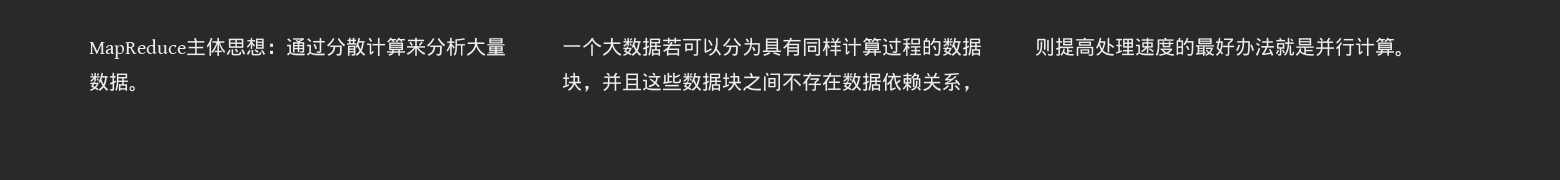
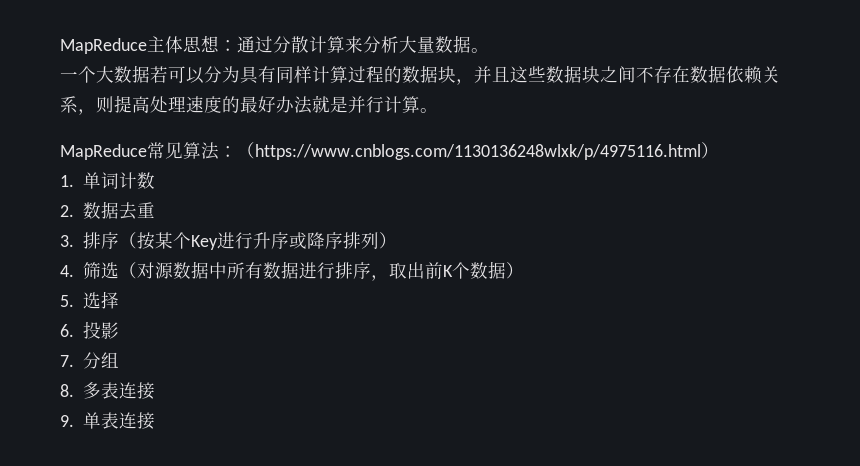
(1415, 53) none -> [60,142,719,160] [60,172,155,189] [60,201,155,220] [60,232,397,250] [60,261,524,281] [60,291,119,309] [60,321,119,339] [60,352,119,369] [60,382,155,400] [60,412,155,430] // MapReduce常见算法：（https://www.cnblogs.com/1130136248wlxk/p/4975116.html） // 1.单词计数 // 2.数据去重 // 3.排序（按某个Key进行升序或降序排列） // 4.筛选（对源数据中所有数据进行排序，取出前K个数据） // 5.选择 // 6.投影 // 7.分组 // 8.多表连接 // 9.单表连接

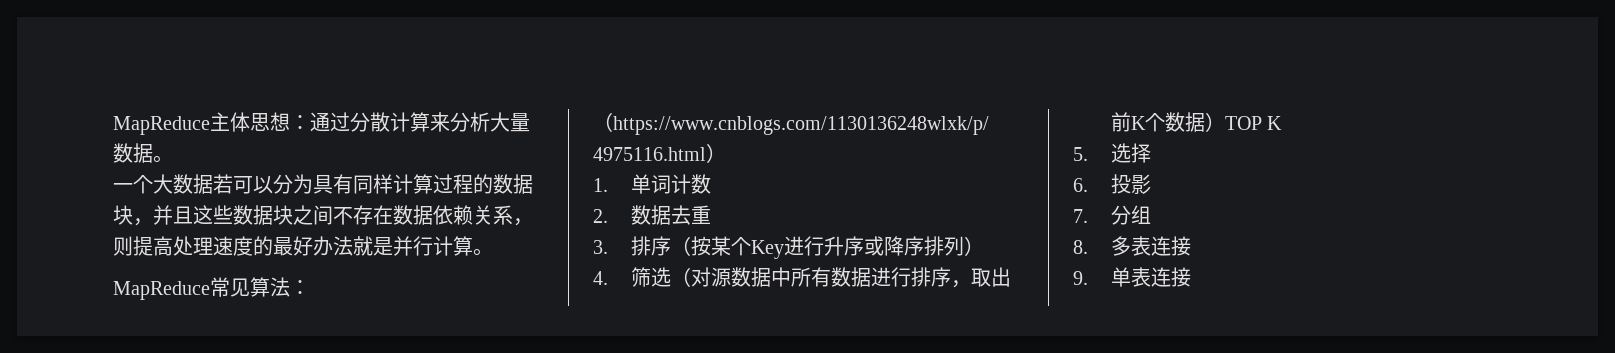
(524, 270) none -> [1225,116,1283,130] TOP K

